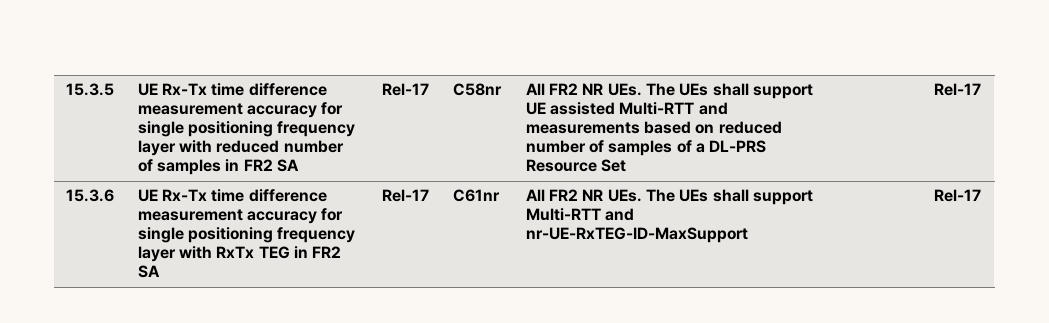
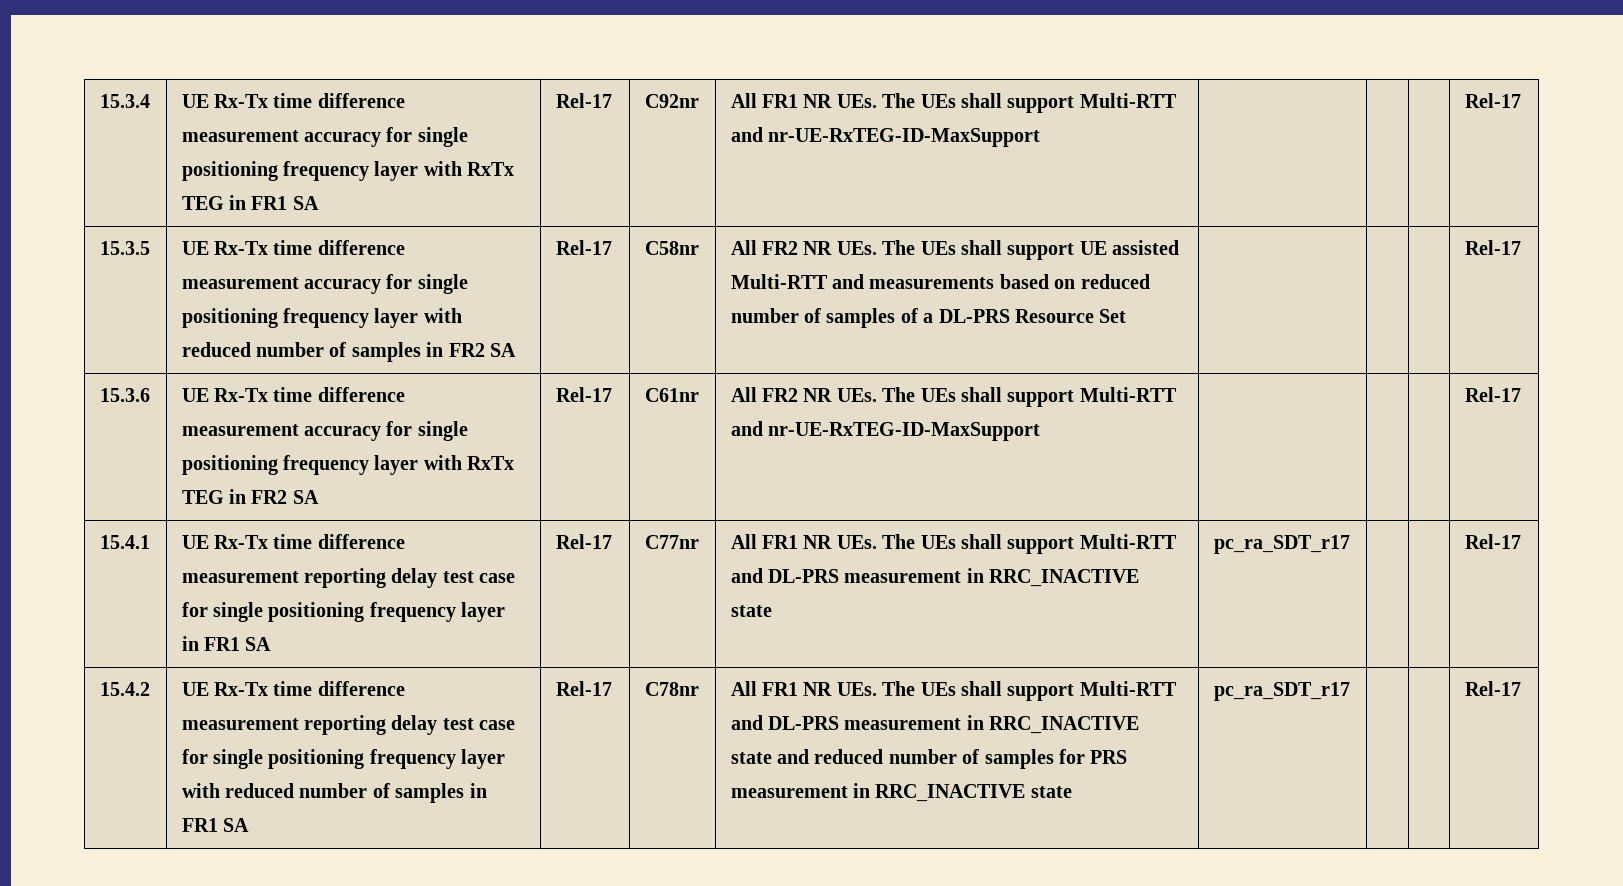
(65, 89) none -> [99,94,150,108] [181,93,405,108] [181,127,468,147] [181,161,515,181] [181,195,319,210] [555,93,612,108] [644,94,699,108] [730,93,1177,113] [730,127,1041,147] [1464,93,1521,108] 15.3.4 | UE Rx-Tx time difference measurement accuracy for single positioning frequency layer with RxTx TEG in FR1 SA | Rel-17 | C92nr | All FR1 NR UEs. The UEs shall support Multi-RTT and nr-UE-RxTEG-ID-MaxSupport | | | | Rel-17 //
(981, 195) none -> [99,535,150,549] [181,534,405,549] [181,568,516,588] [181,602,506,622] [181,636,272,651] [555,534,612,549] [644,535,699,549] [730,534,1177,554] [730,568,1140,587] [730,605,772,617] [1213,535,1350,554] [1464,534,1521,549] [99,682,150,696] [181,681,405,696] [181,715,516,735] [181,749,506,769] [181,783,487,803] [181,818,250,832] [555,681,612,696] [644,682,699,696] [730,681,1177,701] [730,715,1140,734] [730,749,1128,769] [730,783,1072,802] [1213,682,1350,701] [1464,681,1521,696] // 15.4.1 | UE Rx-Tx time difference measurement reporting delay test case for single positioning frequency layer in FR1 SA | Rel-17 | C77nr | All FR1 NR UEs. The UEs shall support Multi-RTT and DL-PRS measurement in RRC_INACTIVE state | pc_ra_SDT_r17 | | | Rel-17 // 15.4.2 | UE Rx-Tx time difference measurement reporting delay test case for single positioning frequency layer with reduced number of samples in FR1 SA | Rel-17 | C78nr | All FR1 NR UEs. The UEs shall support Multi-RTT and DL-PRS measurement in RRC_INACTIVE state and reduced number of samples for PRS measurement in RRC_INACTIVE state | pc_ra_SDT_r17 | | | Rel-17

